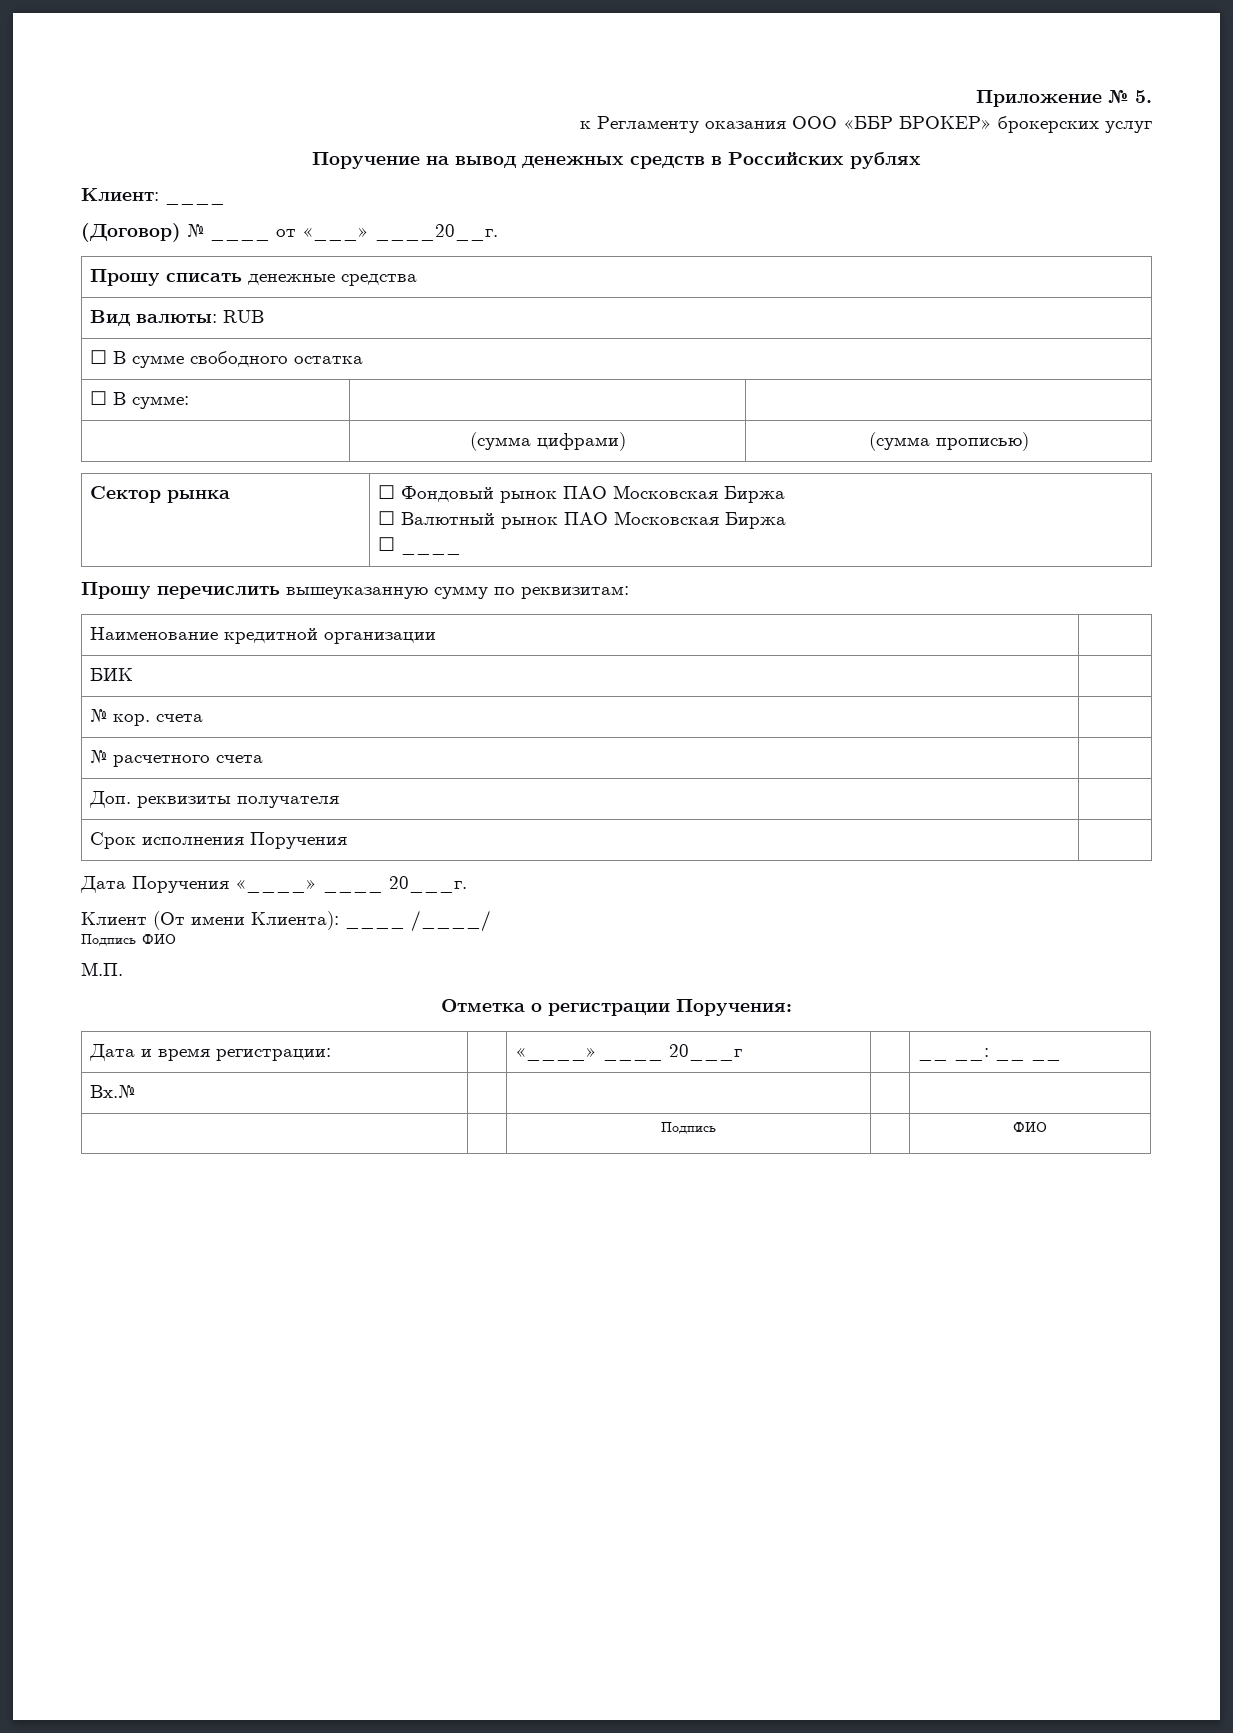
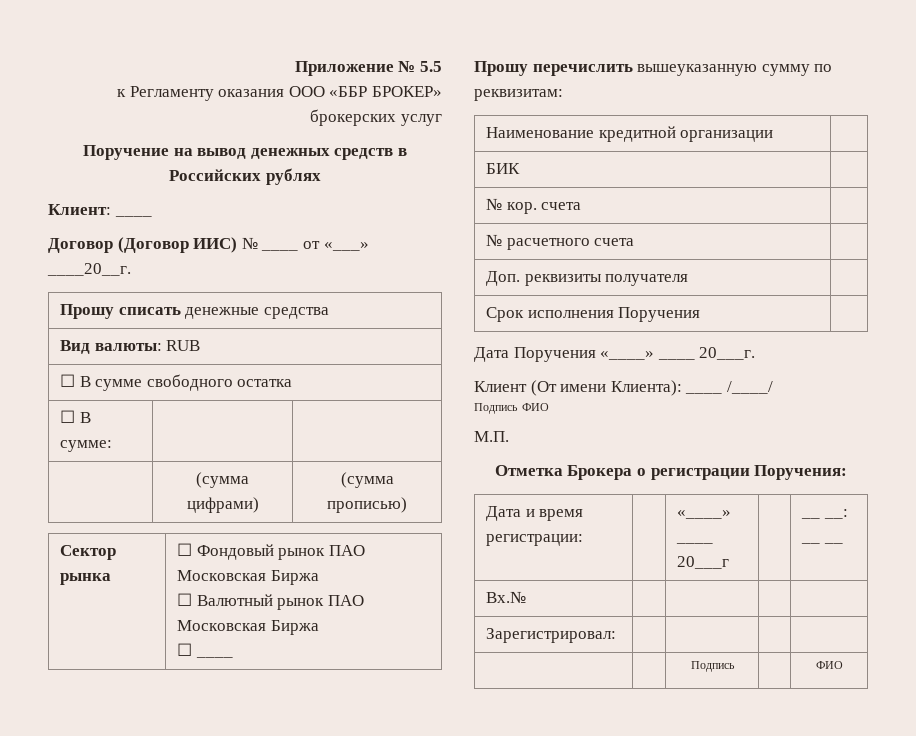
[1135,90,1152,103] 5. -> [419,61,442,72] 5.5
[81,223,181,242] (Договор) -> [48,237,238,253] Договор (Договор ИИС)
(525, 1005) none -> [567,465,633,480] Брокера
(135, 1091) none -> [485,628,616,643] // Зарегистрировал: | | | |

